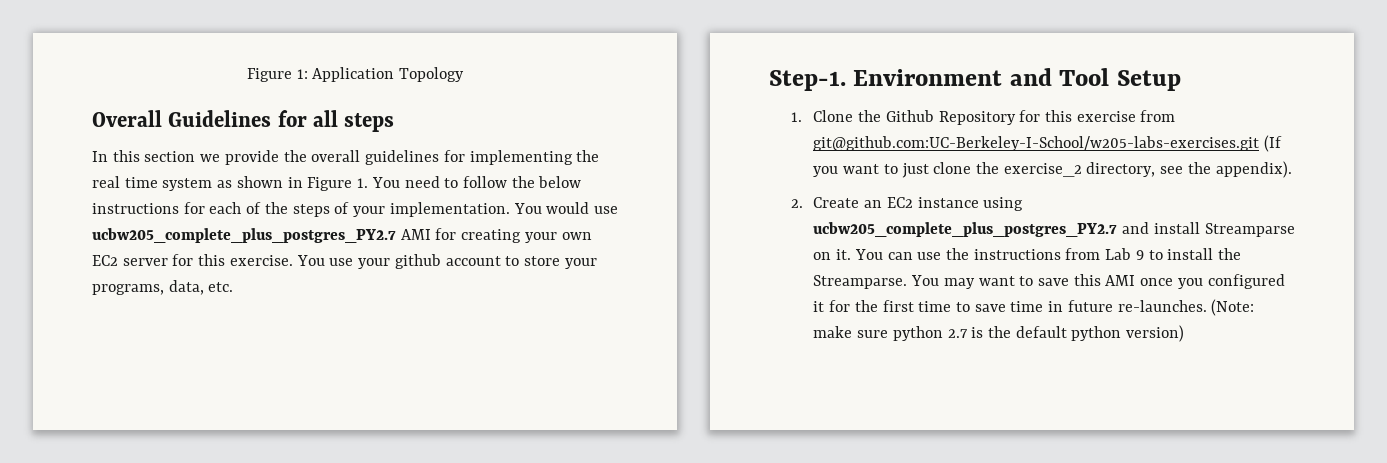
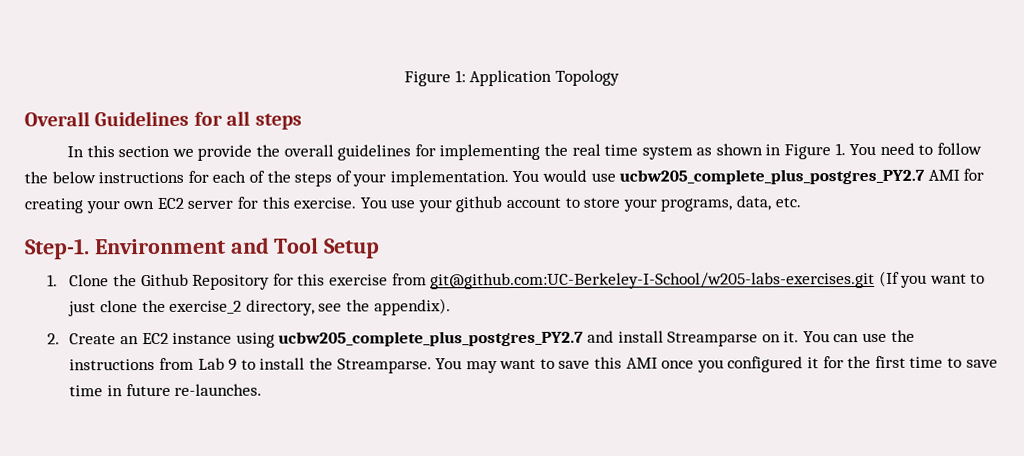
[1211,299,1255,316] [813,325,1185,342] (Note: make sure python 2.7 is the default python version) -> (263, 389) none

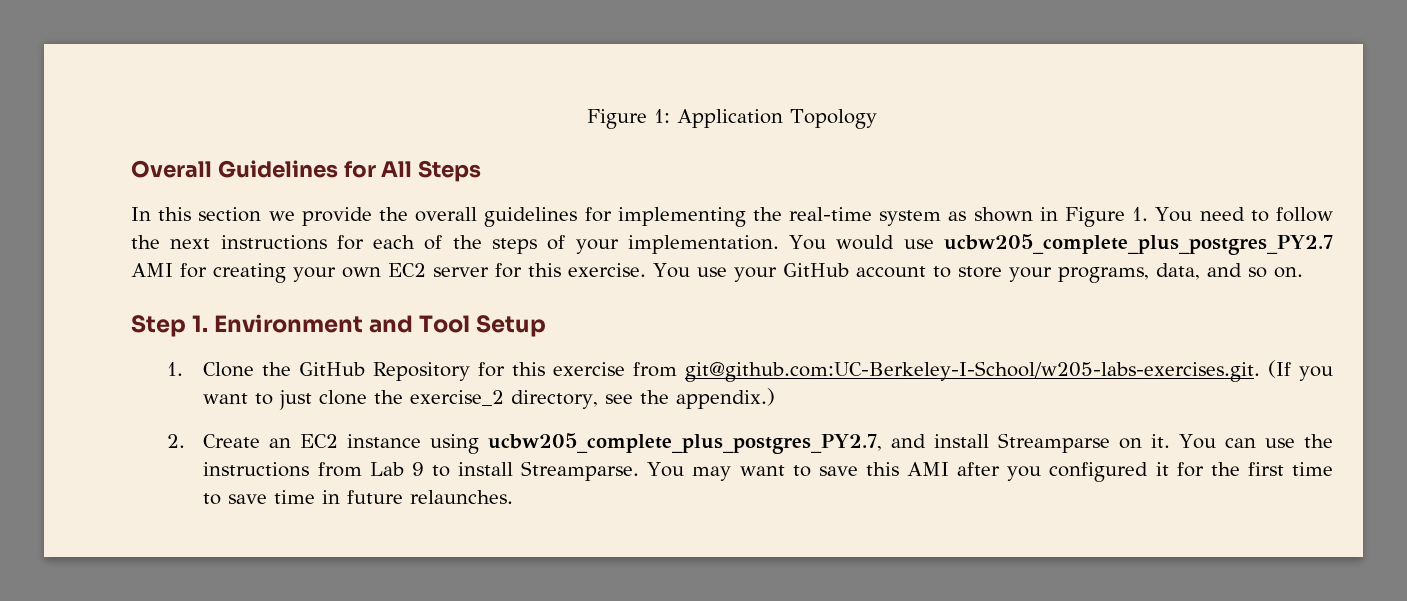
[226,110,302,130] all steps -> [381,160,482,182] All Steps
[571,143,639,156] real time -> [789,207,873,221] real-time
[51,171,96,184] below -> [170,238,211,249] next
[455,196,503,213] github -> [782,263,849,277] GitHub
[774,197,801,208] [25,238,90,260] etc. // Step-1. -> [1206,263,1303,278] [131,315,209,337] and so on. // Step 1.
[140,273,189,287] Github -> [299,362,366,376] GitHub
[430,271,876,290] git@github.com:UC-Berkeley-I-School/w205-labs-exercises.git -> [685,361,1261,382] git@github.com:UC-Berkeley-I-School/w205-labs-exercises.git.
[373,298,451,316] appendix). -> [676,388,776,409] appendix.)
[278,330,585,347] ucbw205_complete_plus_postgres_PY2.7 -> [488,433,883,454] ucbw205_complete_plus_postgres_PY2.7,
[308,357,333,370] the -> (514, 469) none
[661,360,695,369] once -> [957,462,1001,476] after
[174,383,263,396] re-launches. -> [410,490,514,504] relaunches.

